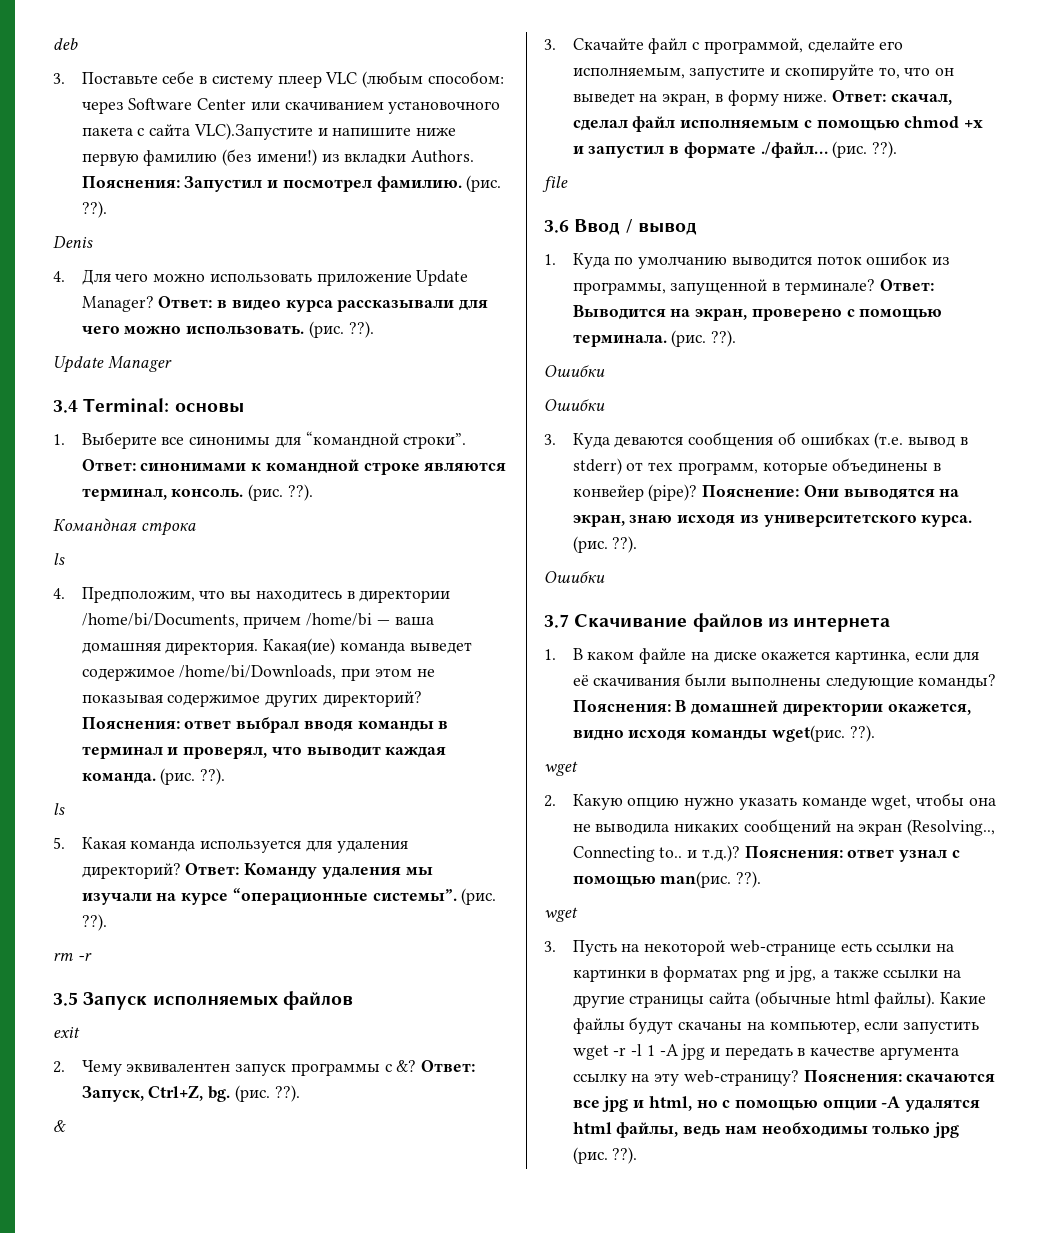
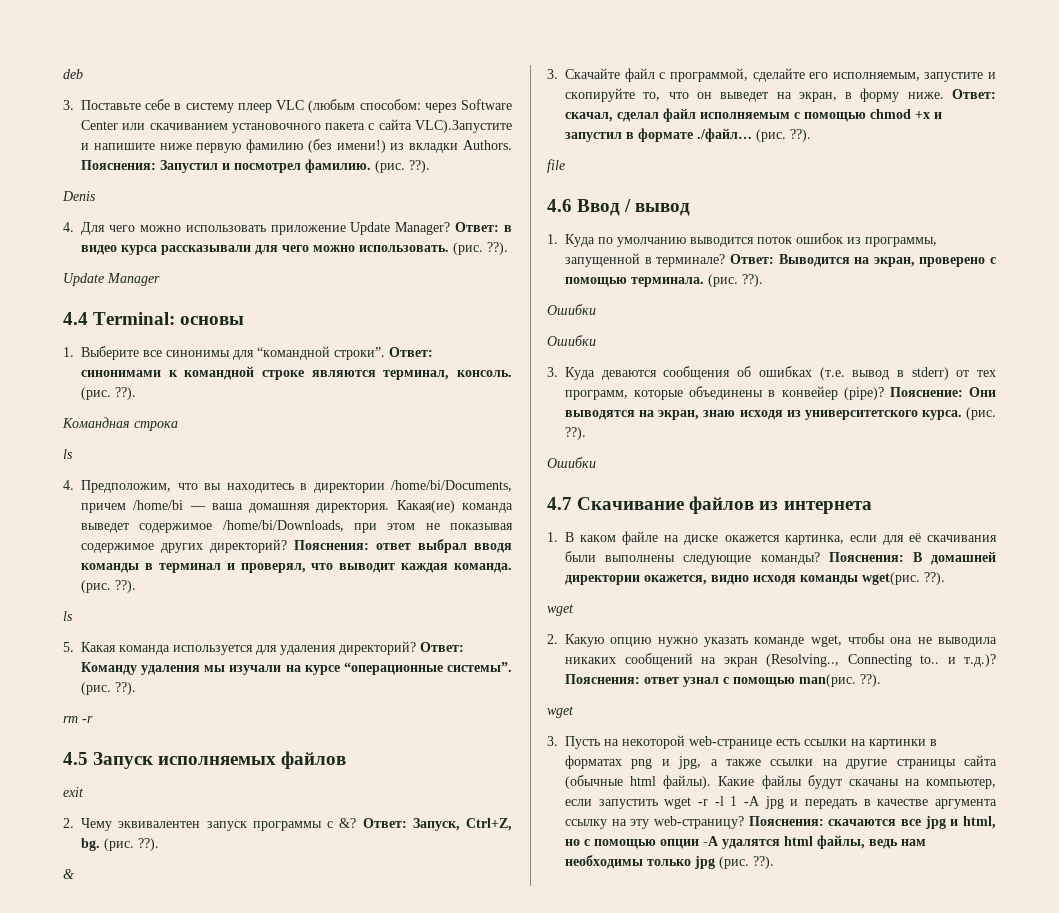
[53,400,78,413] 3.4 -> [63,312,88,325] 4.4
[53,992,78,1006] 3.5 -> [63,752,88,765] 4.5
[544,220,569,233] 3.6 -> [547,199,572,212] 4.6
[544,614,569,628] 3.7 -> [547,497,572,510] 4.7

